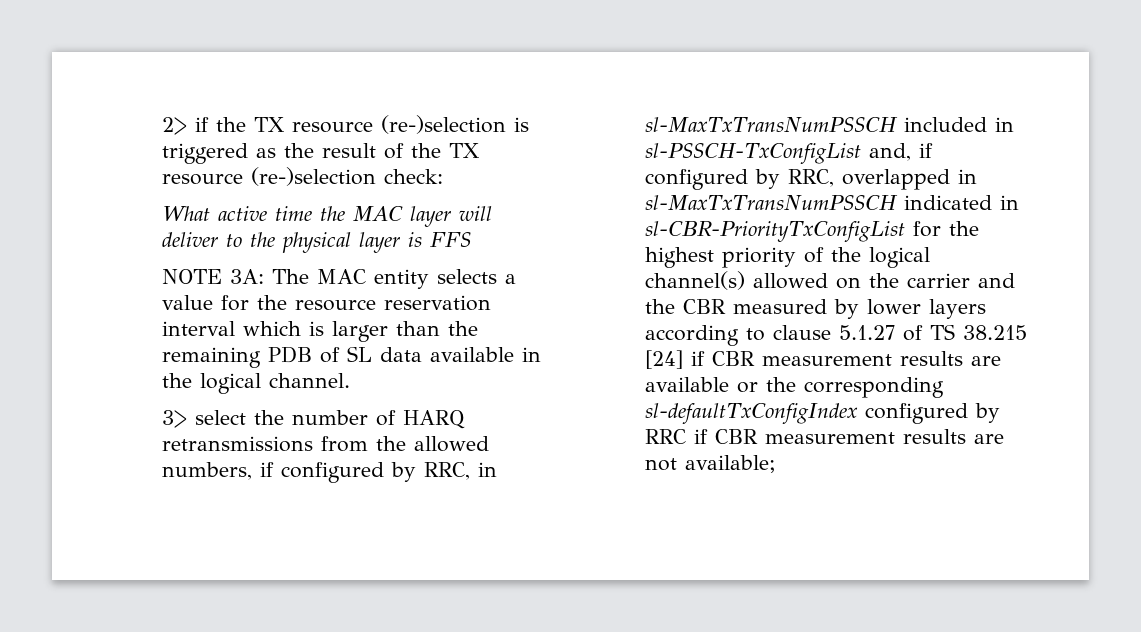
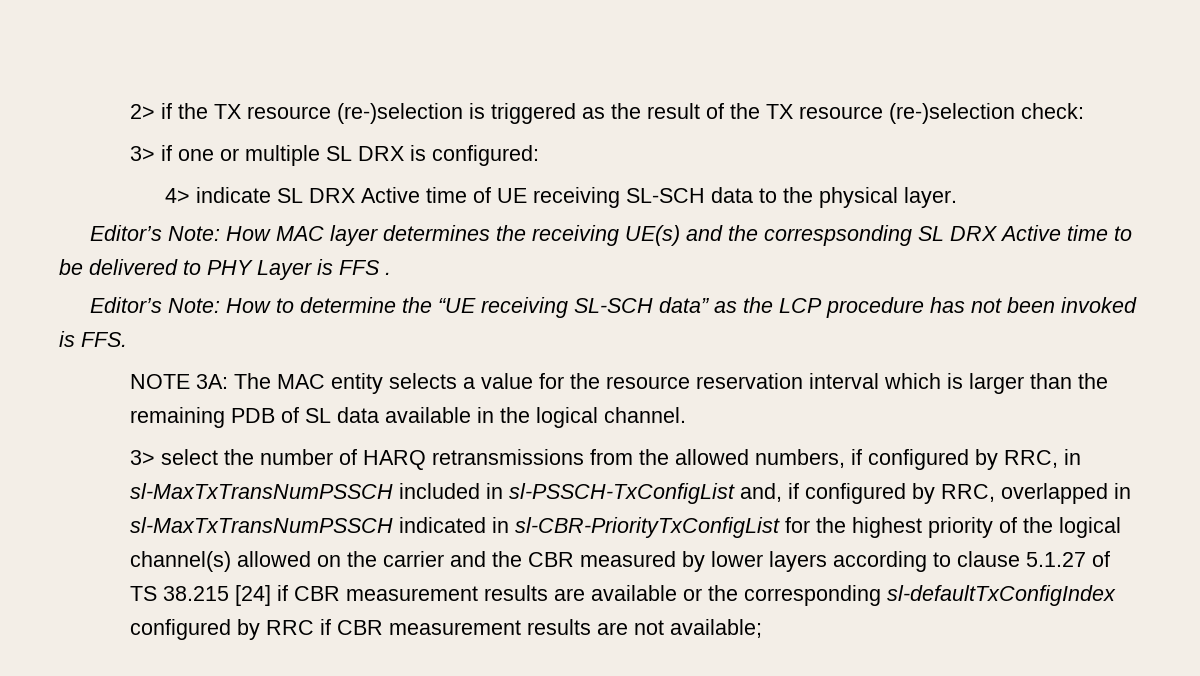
[162,206,492,227] [162,232,472,253] What active time the MAC layer will deliver to the physical layer is FFS -> [129,145,539,166] [164,187,957,208] [89,225,1132,246] [59,259,391,280] [89,297,1137,318] [59,331,127,347] 3> if one or multiple SL DRX is configured: // 4> indicate SL DRX Active time of UE receiving SL-SCH data to the physical layer. // Editor’s Note: How MAC layer determines the receiving UE(s) and the correspsonding SL DRX Active time to be delivered to PHY Layer is FFS . // Editor’s Note: How to determine the “UE receiving SL-SCH data” as the LCP procedure has not been invoked is FFS.

